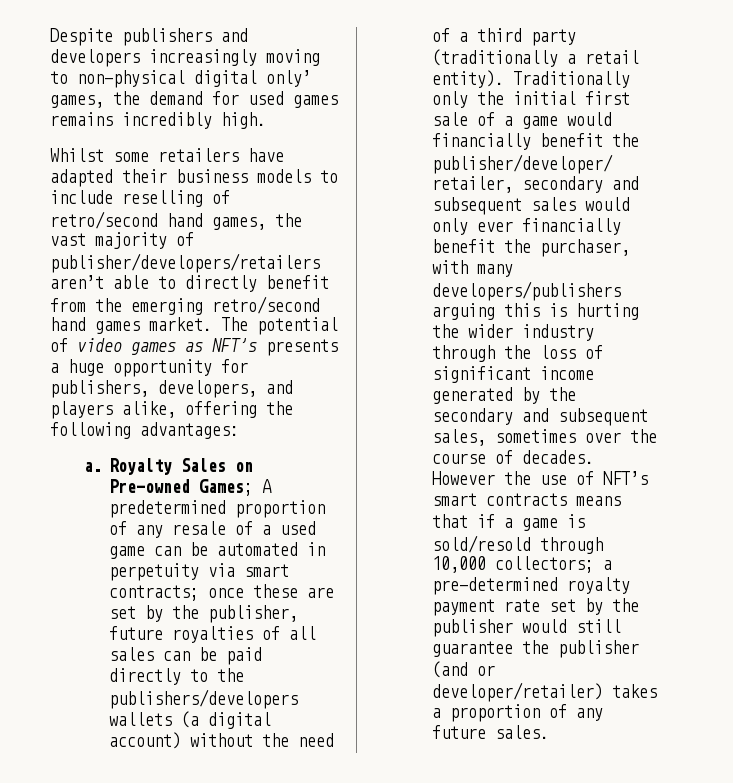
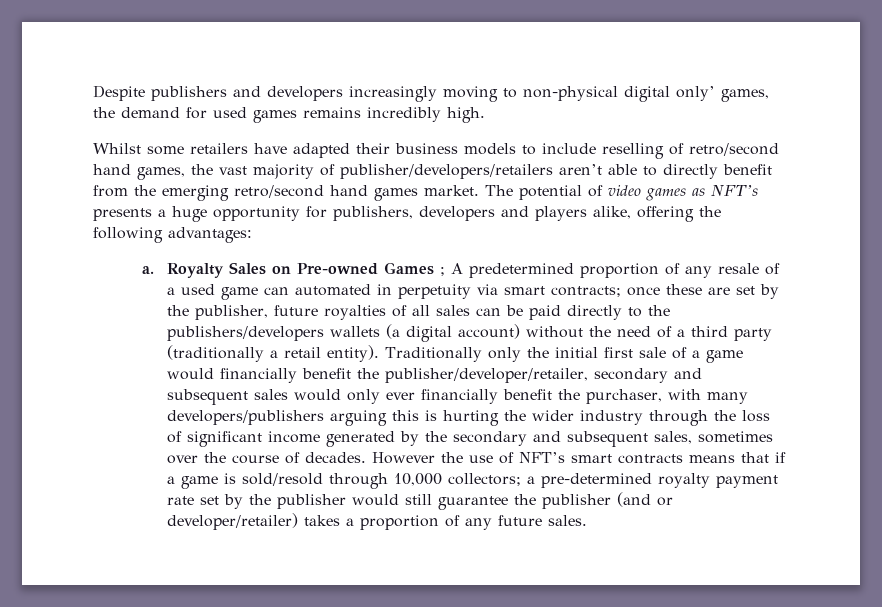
[158,380,257,398] developers, -> [419,206,495,221] developers
[198,479,253,496] Games; -> [384,262,446,276] Games ;
[189,542,208,556] be -> (290, 291) none

